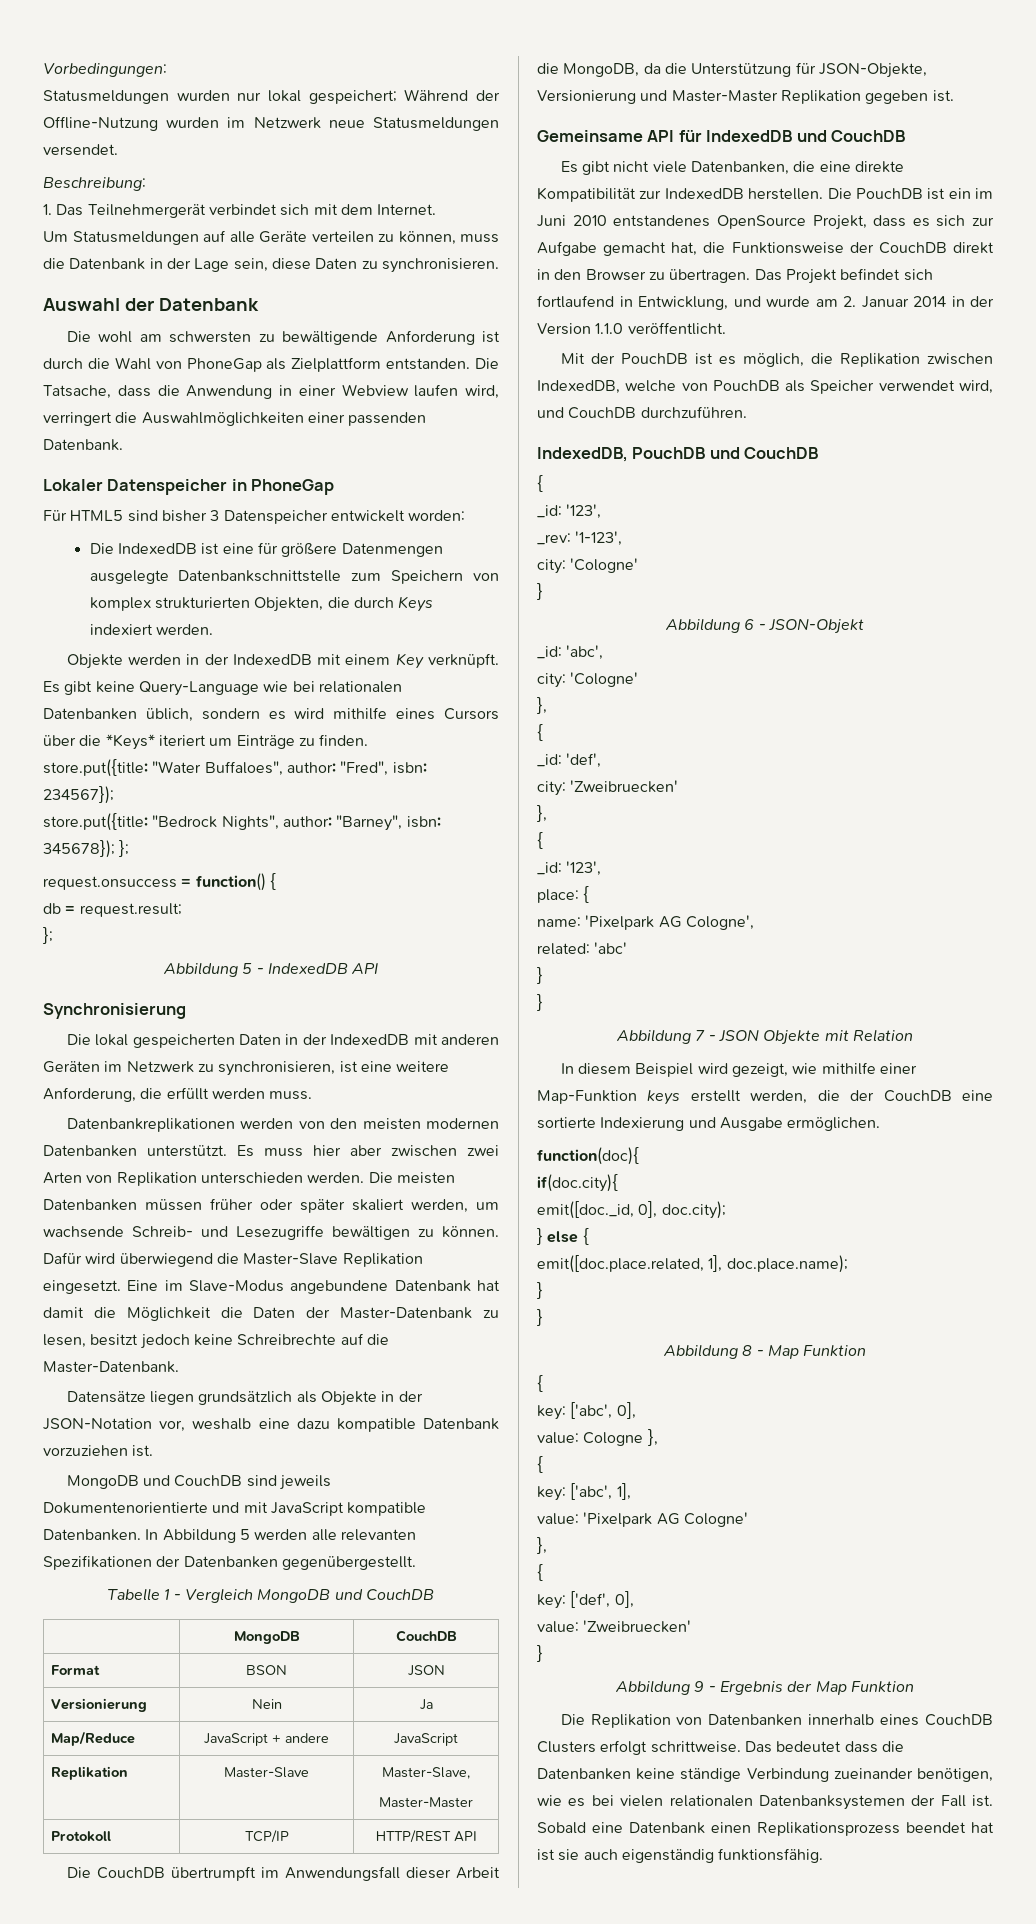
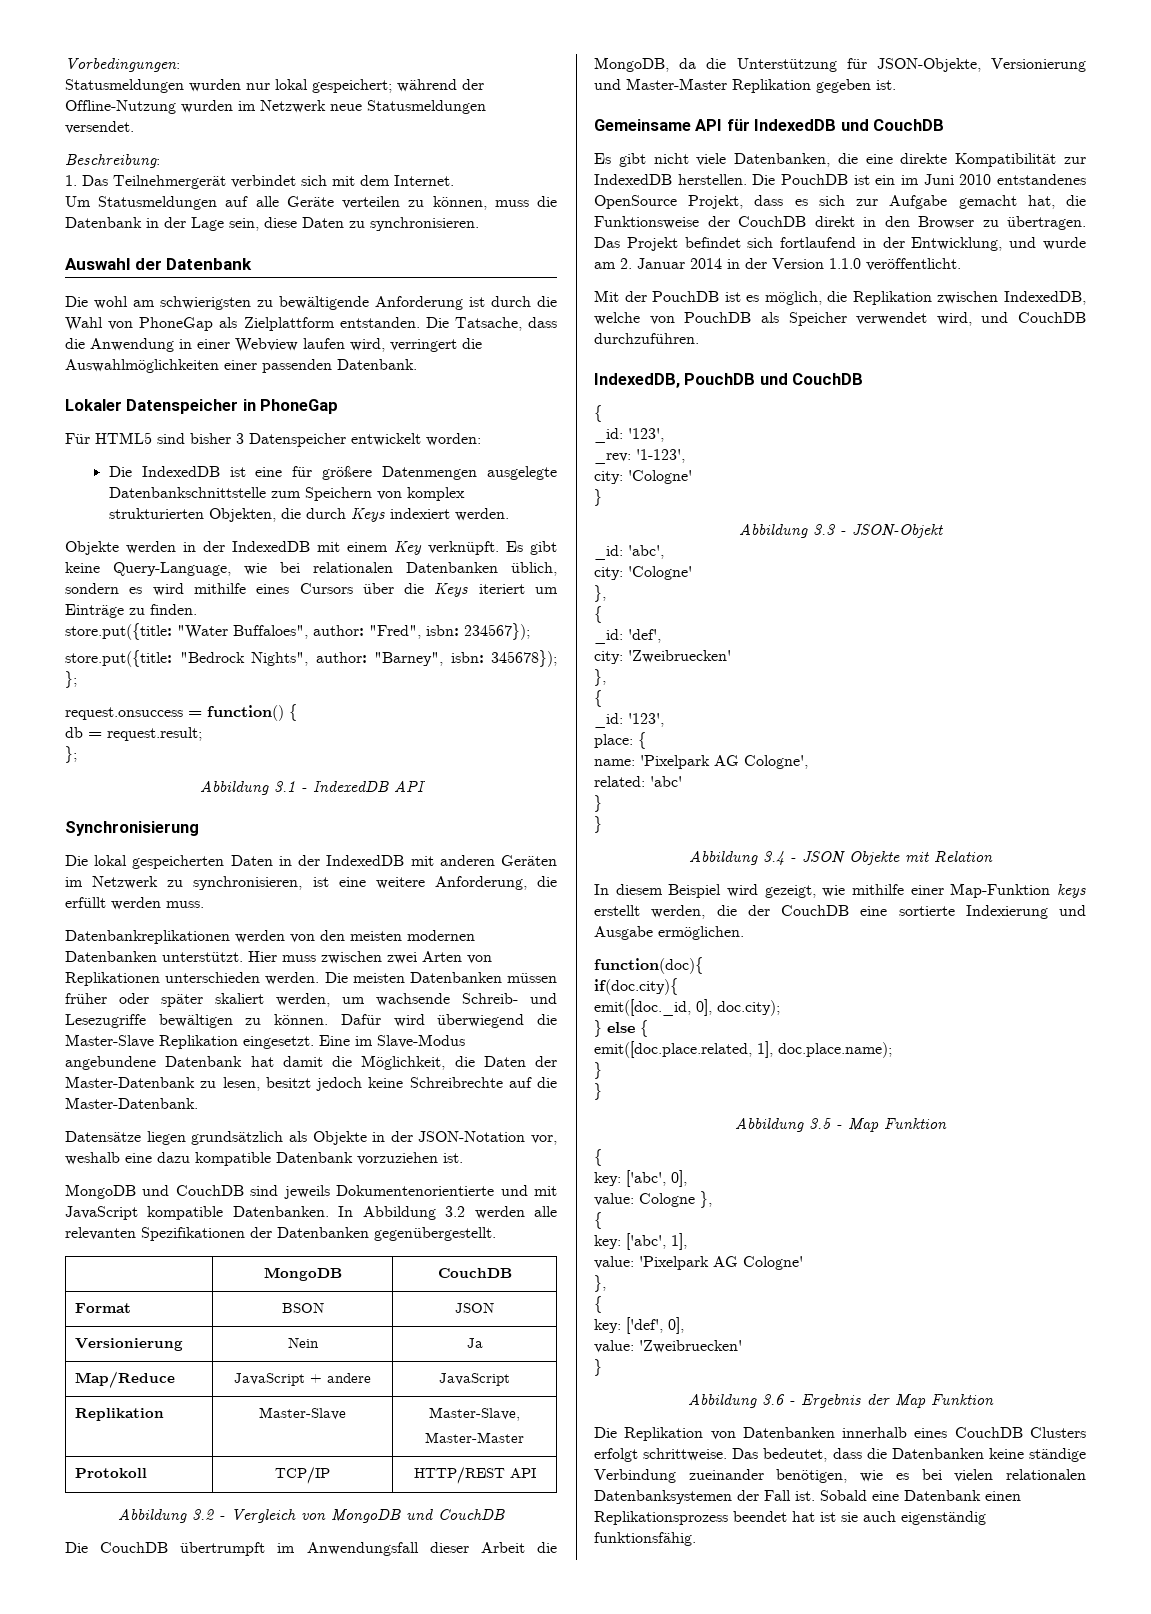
[404,89,469,101] Während -> [397,79,457,92] während
[169,331,252,343] schwersten -> [160,296,251,310] schwierigsten
[138,681,259,696] Query-Language -> [113,562,231,576] Query-Language,
[105,734,155,750] *Keys* -> [434,583,469,597] Keys
[242,963,253,974] 5 -> [273,781,295,792] 3.1
[237,1145,382,1157] Es muss hier aber -> [248,951,316,962] Hier muss
[116,1172,197,1186] Replikation -> [65,972,160,986] Replikationen
[126,1307,211,1321] Möglichkeit -> [361,1055,446,1070] Möglichkeit,
[239,1529,250,1540] 5 -> [445,1206,466,1217] 3.2
[108,1588,434,1603] // Tabelle 1 - Vergleich MongoDB und CouchDB -> (496, 1234) none
(477, 1836) none -> [118,1508,505,1523] // Abbildung 3.2 - Vergleich von MongoDB und CouchDB
(633, 301) none -> [882,237,905,248] der
[744,619,755,630] 6 -> [812,524,835,535] 3.3
[695,1030,706,1041] 7 -> [762,851,784,865] 3.4
[742,1345,753,1356] 8 -> [808,1118,832,1129] 3.5
[694,1681,705,1692] 9 -> [761,1394,785,1405] 3.6
[776,1741,842,1752] bedeutet -> [763,1448,828,1462] bedeutet,

